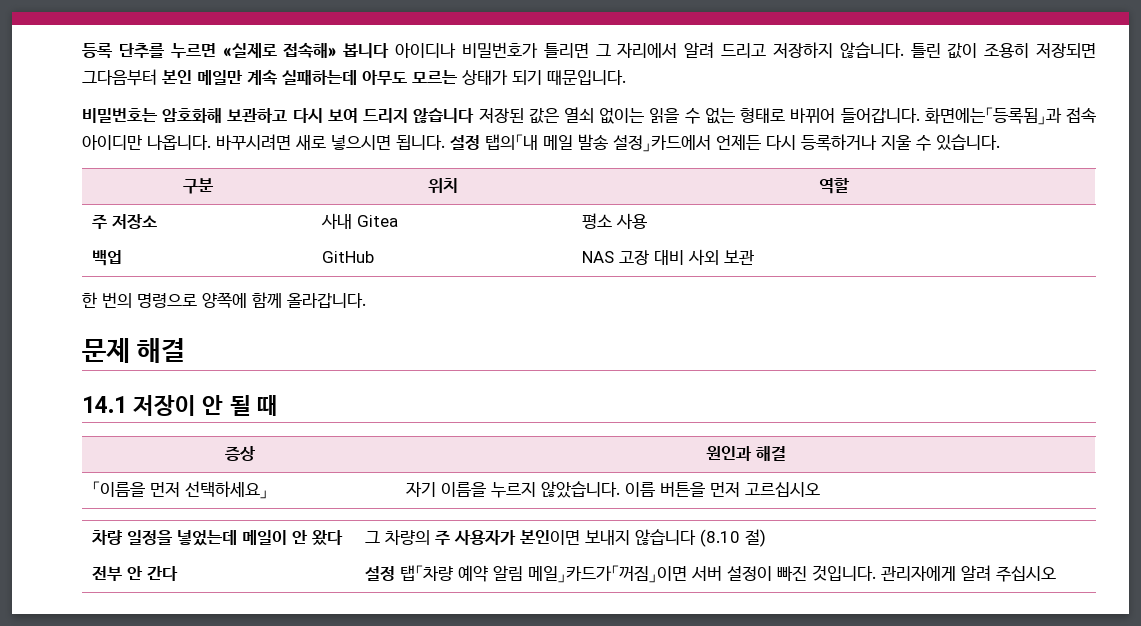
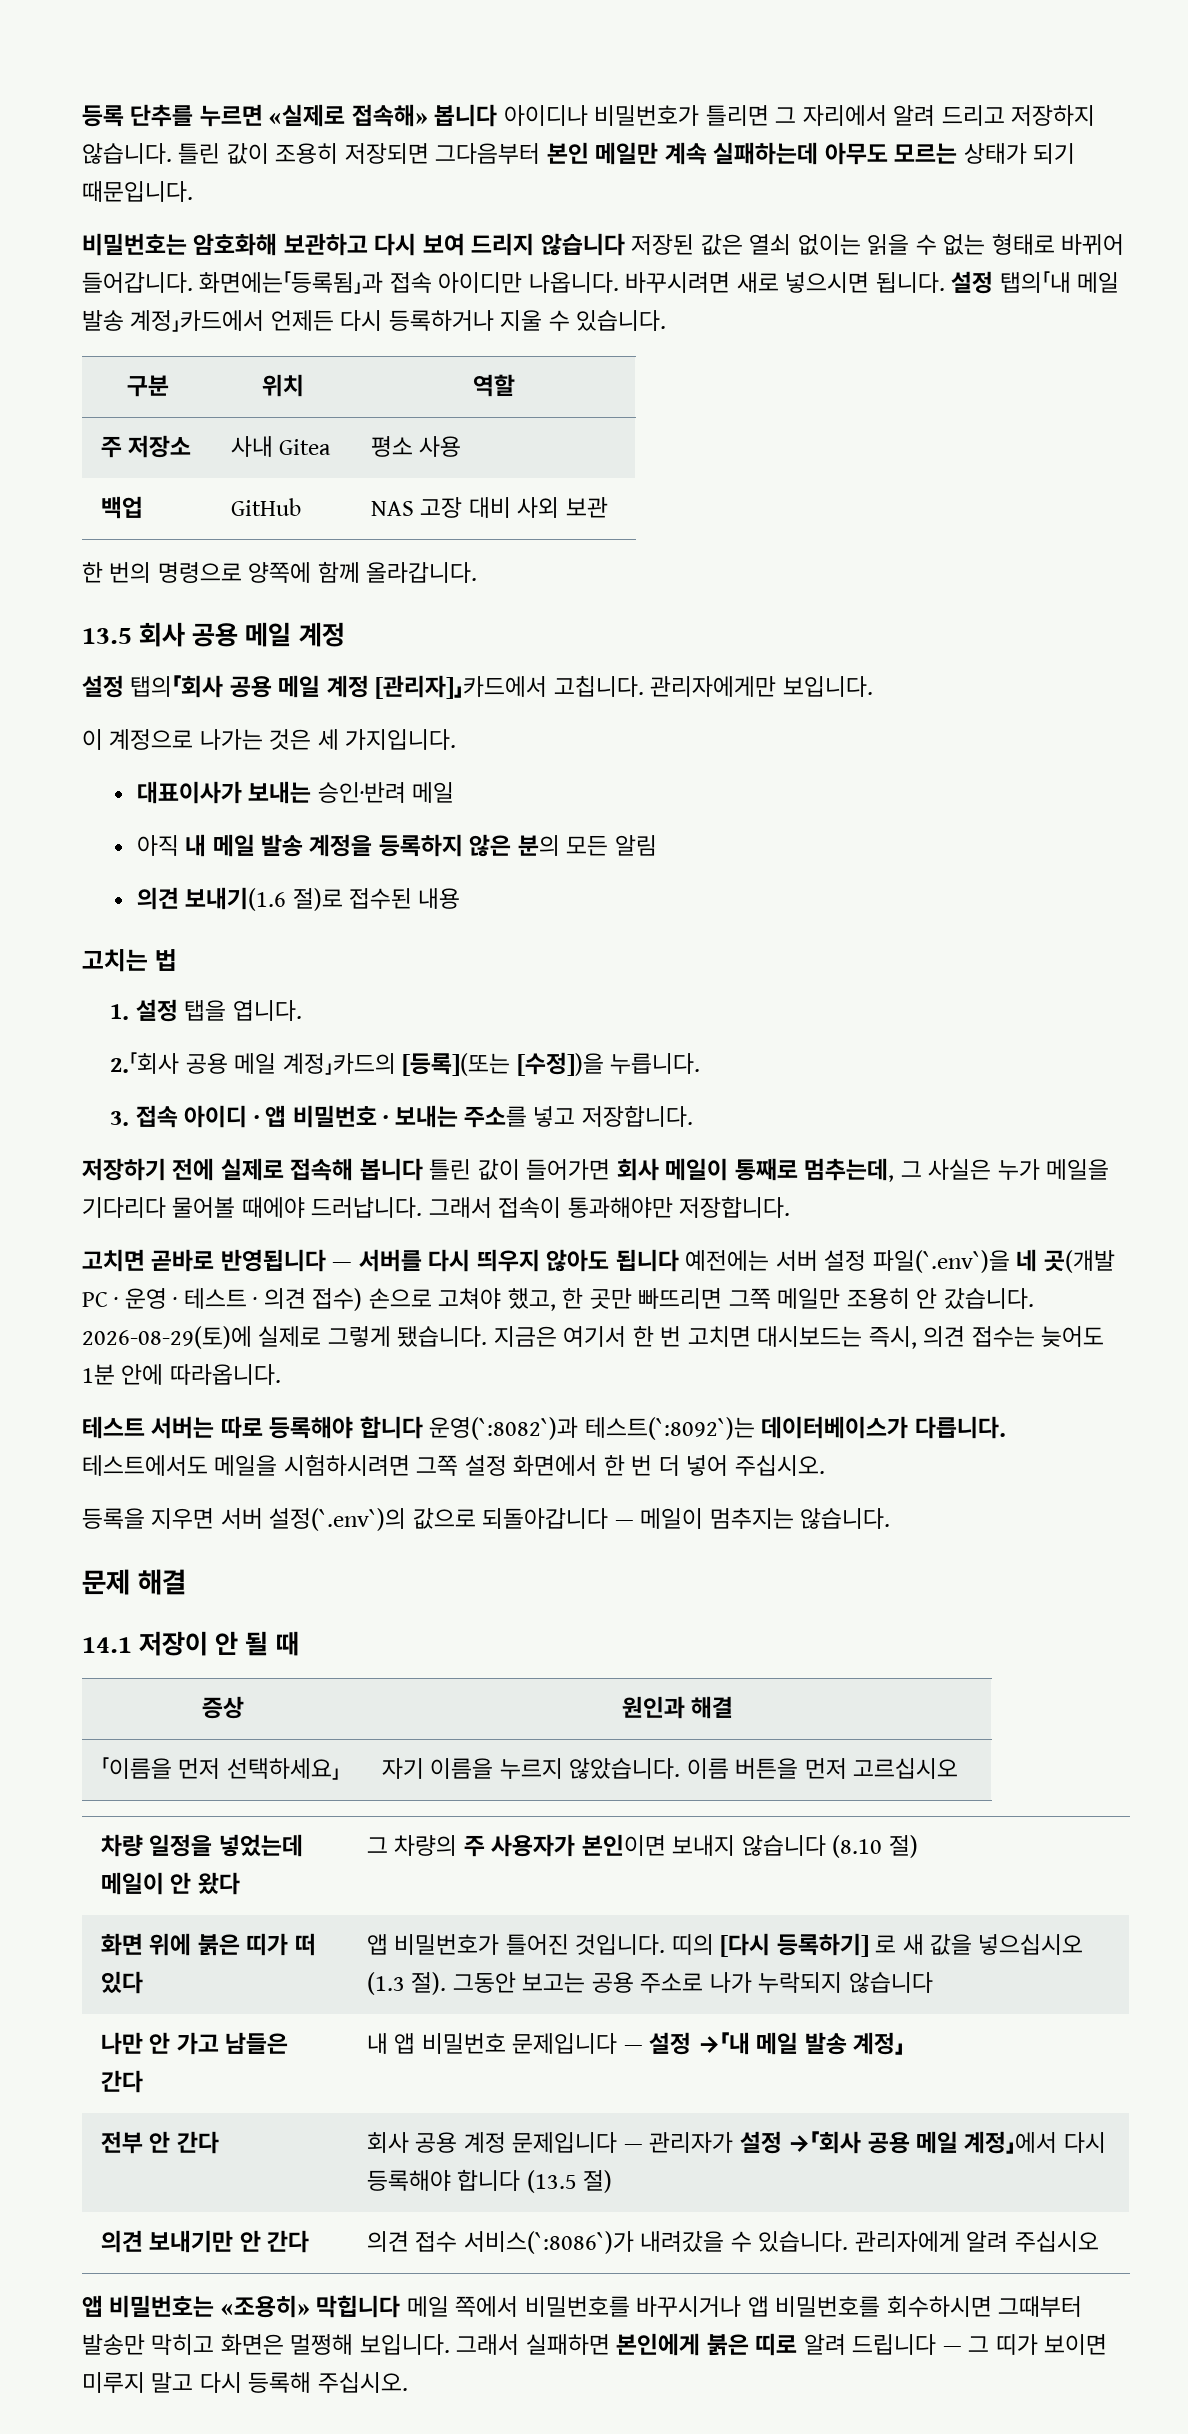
[613,135,643,150] 설정 -> [130,310,173,331] 계정
(366, 300) none -> [82,622,345,647] [82,675,873,699] [82,729,457,750] [136,781,454,804] [136,834,657,857] [136,887,461,911] [82,949,177,972] [110,999,302,1022] [110,1052,701,1076] [110,1105,693,1128] [82,1158,1110,1182] [82,1196,791,1218] [82,1249,1115,1273] [82,1288,1034,1311] [82,1326,1105,1349] [82,1364,281,1385] [82,1416,1006,1440] [82,1454,825,1476] [82,1508,891,1531] // 13.5 회사 공용 메일 계정 // 설정 탭의「회사 공용 메일 계정 [관리자]」카드에서 고칩니다. 관리자에게만 보입니다. // 이 계정으로 나가는 것은 세 가지입니다. // 대표이사가 보내는 승인·반려 메일 // 아직 내 메일 발송 계정을 등록하지 않은 분의 모든 알림 // 의견 보내기(1.6 절)로 접수된 내용 // 고치는 법 // 1. 설정 탭을 엽니다. // 2.「회사 공용 메일 계정」카드의 [등록](또는 [수정])을 누릅니다. // 3. 접속 아이디 · 앱 비밀번호 · 보내는 주소를 넣고 저장합니다. // 저장하기 전에 실제로 접속해 봅니다 틀린 값이 들어가면 회사 메일이 통째로 멈추는데, 그 사실은 누가 메일을 기다리다 물어볼 때에야 드러납니다. 그래서 접속이 통과해야만 저장합니다. // 고치면 곧바로 반영됩니다 — 서버를 다시 띄우지 않아도 됩니다 예전에는 서버 설정 파일(`.env`)을 네 곳(개발 PC · 운영 · 테스트 · 의견 접수) 손으로 고쳐야 했고, 한 곳만 빠뜨리면 그쪽 메일만 조용히 안 갔습니다. 2026-08-29(토)에 실제로 그렇게 됐습니다. 지금은 여기서 한 번 고치면 대시보드는 즉시, 의견 접수는 늦어도 1분 안에 따라옵니다. // 테스트 서버는 따로 등록해야 합니다 운영(`:8082`)과 테스트(`:8092`)는 데이터베이스가 다릅니다. 테스트에서도 메일을 시험하시려면 그쪽 설정 화면에서 한 번 더 넣어 주십시오. // 등록을 지우면 서버 설정(`.env`)의 값으로 되돌아갑니다 — 메일이 멈추지는 않습니다.
[91,566,178,581] [364,565,1056,583] 전부 안 간다 | 설정 탭「차량 예약 알림 메일」카드가「꺼짐」이면 서버 설정이 빠진 것입니다. 관리자에게 알려 주십시오 -> [100,1933,316,1956] [100,1971,143,1994] [366,1933,1084,1957] [366,1972,933,1995] [100,2032,289,2055] [100,2070,143,2093] [366,2032,904,2055] [100,2131,219,2154] [366,2131,1106,2154] [366,2169,613,2193] [100,2230,310,2253] [366,2231,1099,2254] [82,2295,1083,2318] [82,2333,1108,2356] [82,2372,408,2393] 화면 위에 붉은 띠가 떠 있다 | 앱 비밀번호가 틀어진 것입니다. 띠의 [다시 등록하기] 로 새 값을 넣으십시오 (1.3 절). 그동안 보고는 공용 주소로 나가 누락되지 않습니다 // 나만 안 가고 남들은 간다 | 내 앱 비밀번호 문제입니다 — 설정 →「내 메일 발송 계정」 // 전부 안 간다 | 회사 공용 계정 문제입니다 — 관리자가 설정 →「회사 공용 메일 계정」에서 다시 등록해야 합니다 (13.5 절) // 의견 보내기만 안 간다 | 의견 접수 서비스(`:8086`)가 내려갔을 수 있습니다. 관리자에게 알려 주십시오 // 앱 비밀번호는 «조용히» 막힙니다 메일 쪽에서 비밀번호를 바꾸시거나 앱 비밀번호를 회수하시면 그때부터 발송만 막히고 화면은 멀쩡해 보입니다. 그래서 실패하면 본인에게 붉은 띠로 알려 드립니다 — 그 띠가 보이면 미루지 말고 다시 등록해 주십시오.

